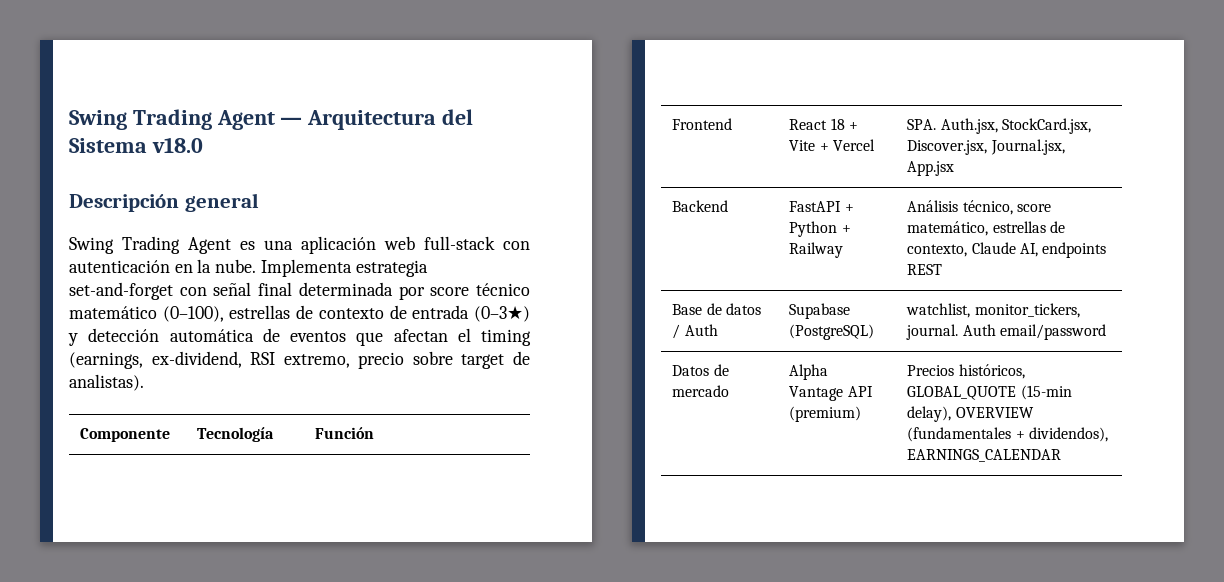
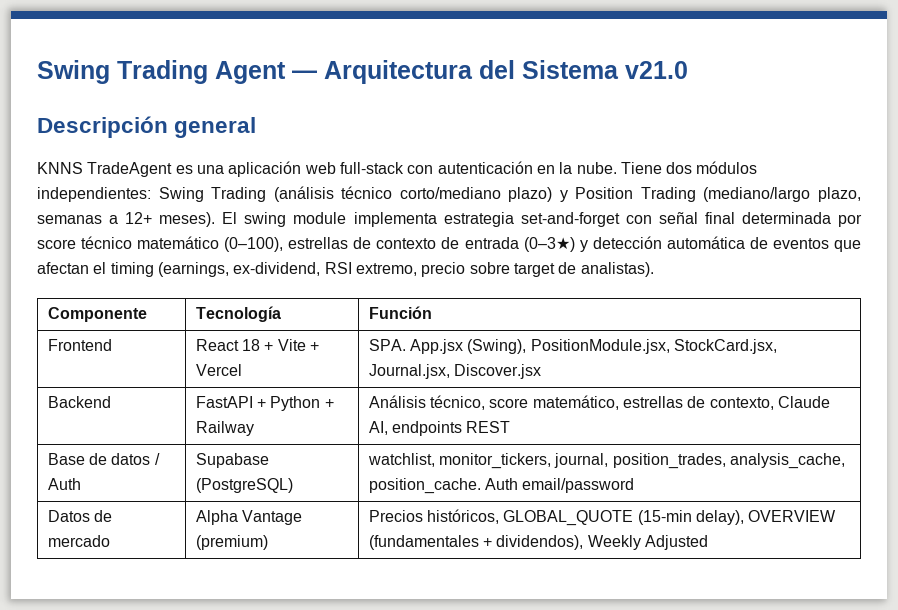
[151,137,203,153] v18.0 -> [625,61,688,79] v21.0
[69,236,231,254] Swing Trading Agent -> [37,162,173,177] KNNS TradeAgent
[260,259,352,277] Implementa -> [620,161,758,174] [37,186,861,202] [37,212,437,227] Tiene dos módulos independientes: Swing Trading (análisis técnico corto/mediano plazo) y Position Trading (mediano/largo plazo, semanas a 12+ meses). El swing module implementa
[940,118,1091,134] [907,139,1065,155] [907,161,955,176] Auth.jsx, StockCard.jsx, Discover.jsx, Journal.jsx, App.jsx -> [410,339,778,354] [368,364,542,379] App.jsx (Swing), PositionModule.jsx, StockCard.jsx, Journal.jsx, Discover.jsx
[906,324,959,340] journal. -> [554,453,846,469] [368,478,481,494] journal, position_trades, analysis_cache, position_cache.
[847,386,873,397] API -> (303, 517) none
[907,449,1062,462] EARNINGS_CALENDAR -> [587,535,709,550] Weekly Adjusted

